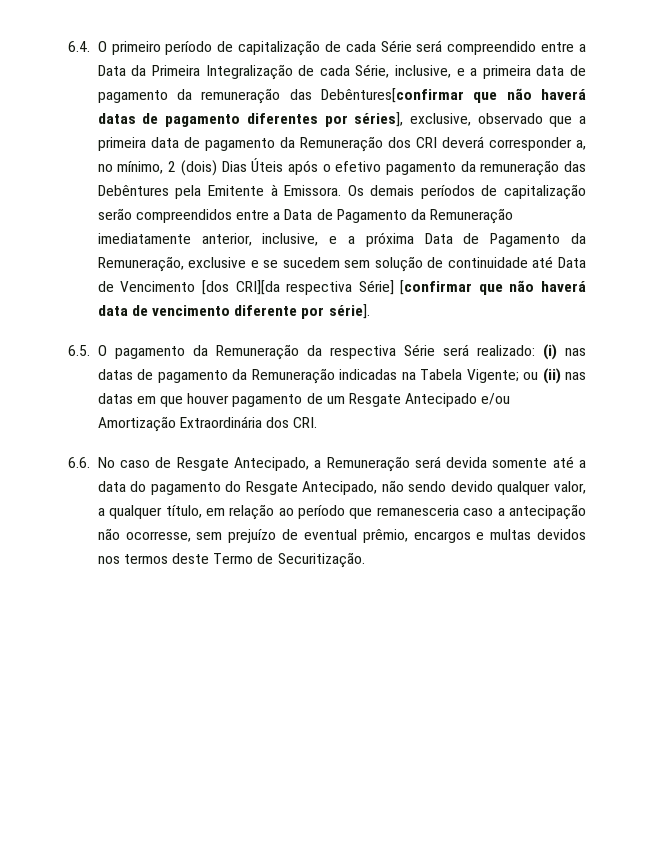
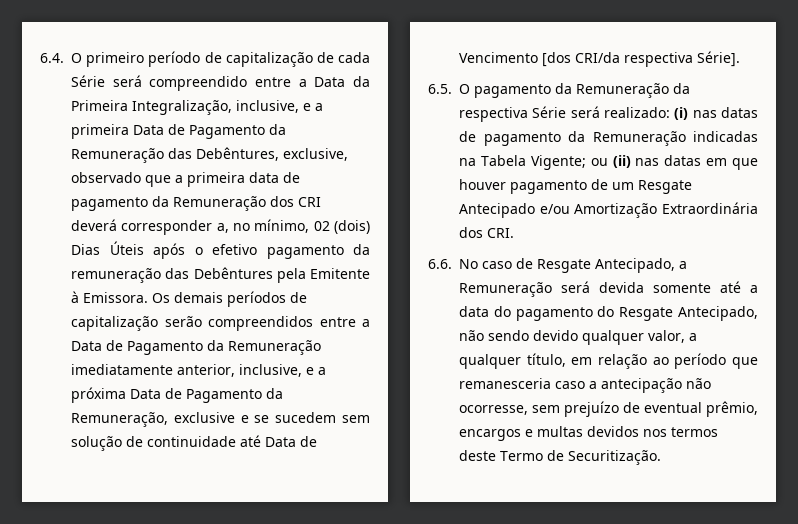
[205,64,586,80] [97,88,586,104] [97,112,404,127] Integralização de cada Série, inclusive, e a primeira data de pagamento da remuneração das Debêntures[confirmar que não haverá datas de pagamento diferentes por séries], -> [132,100,323,115] [71,124,286,139] [71,147,279,163] Integralização, inclusive, e a primeira Data de Pagamento da Remuneração das Debêntures,
[168,161,177,172] 2 -> [313,221,330,231] 02
[235,280,586,295] [97,304,370,319] CRI][da respectiva Série] [confirmar que não haverá data de vencimento diferente por série]. -> [575,51,740,67] CRI/da respectiva Série].

